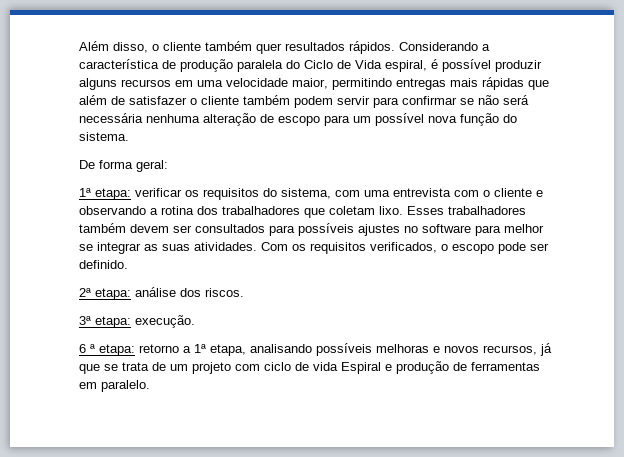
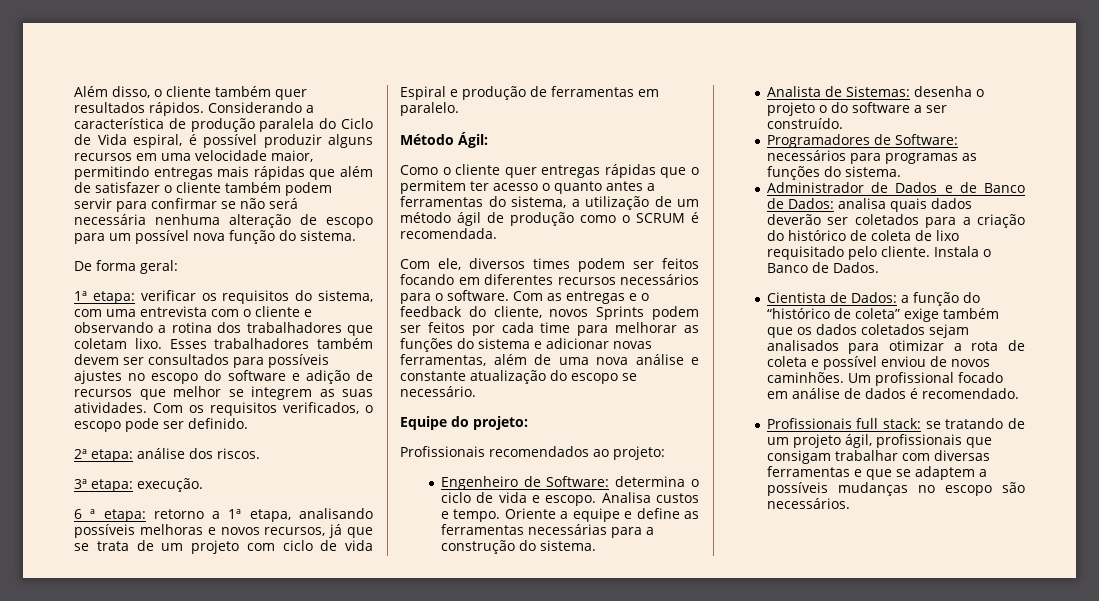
[422,224,501,236] software para -> [151,370,373,384] [74,389,166,400] escopo do software e adição de recursos que
[97,242,141,254] integrar -> [251,386,312,400] integrem
(150, 386) none -> [400,132,488,148] [400,164,699,178] [400,180,655,194] [400,196,699,210] [400,212,699,226] [400,228,497,239] [400,258,699,272] [400,274,699,285] [400,290,649,304] [400,306,699,320] [400,322,699,336] [400,338,652,352] [400,354,699,366] [400,370,637,384] [400,386,476,397] [400,416,528,430] [400,446,665,460] [440,476,699,490] [440,492,699,506] [440,508,699,522] [440,524,654,538] [440,540,596,554] [766,86,984,97] [766,102,947,116] [766,118,843,129] [766,134,958,148] [766,150,977,164] [766,166,901,180] [766,182,1025,193] [766,198,972,212] [766,214,1025,228] [766,230,959,241] [766,246,991,260] [766,262,879,273] [766,292,980,306] [766,308,999,322] [766,324,969,338] [766,340,1025,354] [766,356,990,370] [766,372,1003,386] [766,388,1019,399] [766,418,1025,429] [766,434,992,448] [766,450,990,464] [766,466,987,480] [766,482,1025,496] [766,498,850,509] // Método Ágil: // Como o cliente quer entregas rápidas que o permitem ter acesso o quanto antes a ferramentas do sistema, a utilização de um método ágil de produção como o SCRUM é recomendada. // Com ele, diversos times podem ser feitos focando em diferentes recursos necessários para o software. Com as entregas e o feedback do cliente, novos Sprints podem ser feitos por cada time para melhorar as funções do sistema e adicionar novas ferramentas, além de uma nova análise e constante atualização do escopo se necessário. // Equipe do projeto: // Profissionais recomendados ao projeto: // Engenheiro de Software: determina o ciclo de vida e escopo. Analisa custos e tempo. Oriente a equipe e define as ferramentas necessárias para a construção do sistema. // Analista de Sistemas: desenha o projeto o do software a ser construído. // Programadores de Software: necessários para programas as funções do sistema. // Administrador de Dados e de Banco de Dados: analisa quais dados deverão ser coletados para a criação do histórico de coleta de lixo requisitado pelo cliente. Instala o Banco de Dados. // Cientista de Dados: a função do “histórico de coleta” exige também que os dados coletados sejam analisados para otimizar a rota de coleta e possível enviou de novos caminhões. Um profissional focado em análise de dados é recomendado. // Profissionais full stack: se tratando de um projeto ágil, profissionais que consigam trabalhar com diversas ferramentas e que se adaptem a possíveis mudanças no escopo são necessários.

